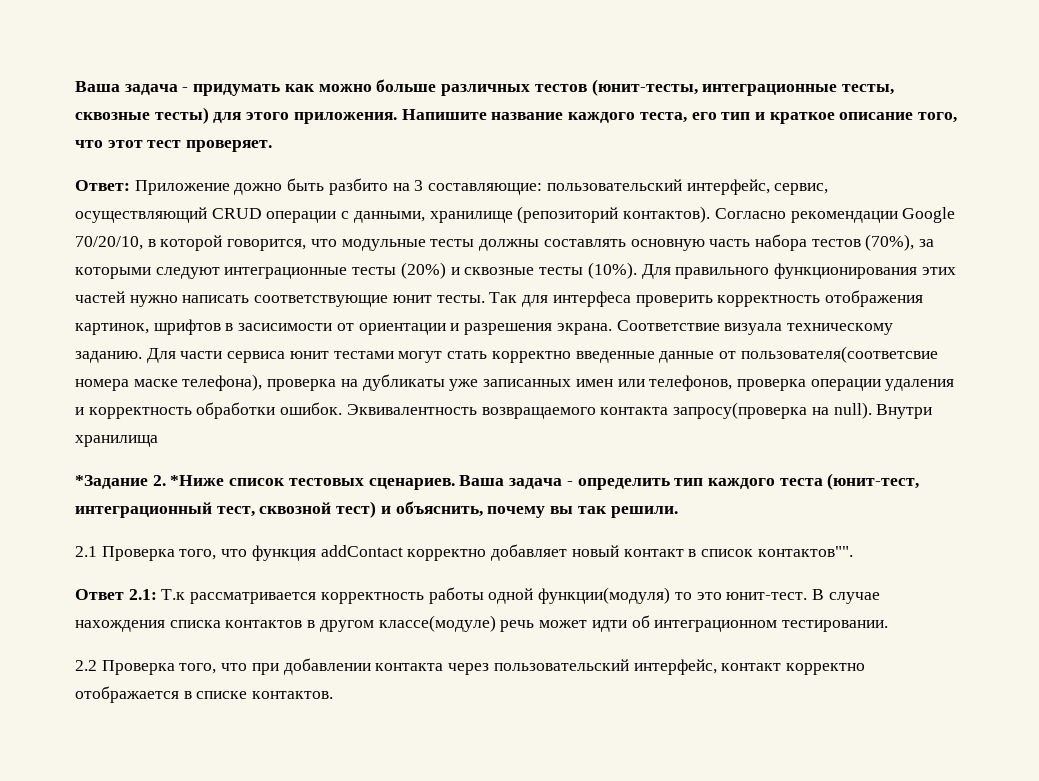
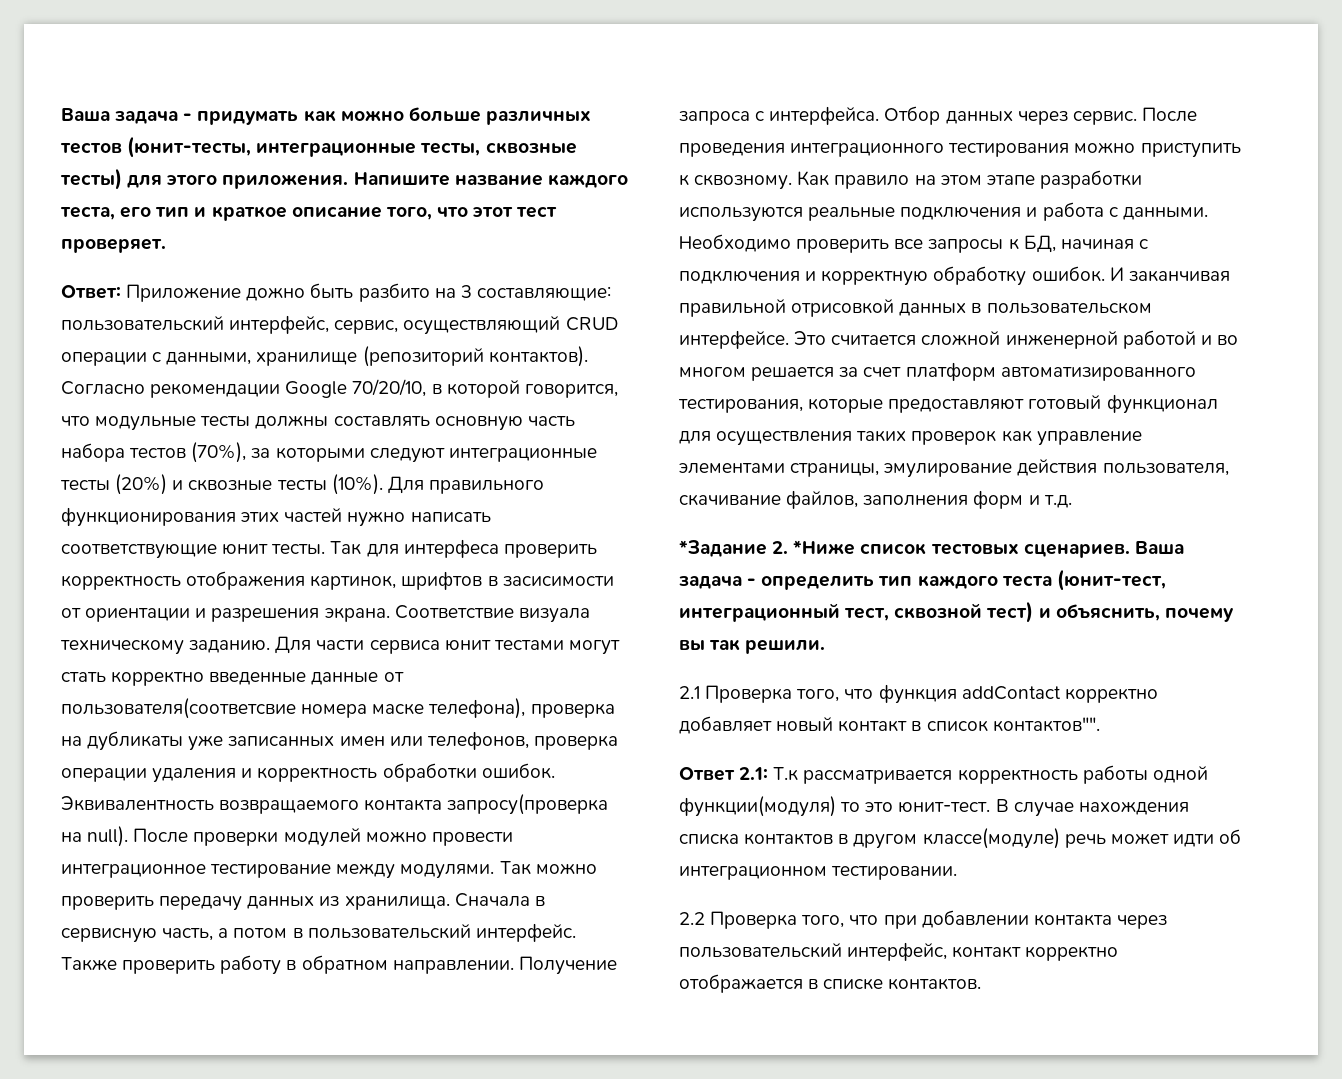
[876,404,933,419] [75,435,158,447] Внутри хранилища -> [133,828,513,847] [61,861,597,879] [61,893,545,911] [61,923,576,943] [61,955,617,975] [679,106,1197,125] [679,142,1241,158] [679,170,1142,190] [679,202,1208,222] [679,234,1149,253] [679,266,1230,286] [679,299,1152,317] [679,330,1238,349] [679,362,1196,381] [678,394,1218,414] [679,430,1142,446] [679,459,1229,478] [679,490,1072,509] После проверки модулей можно провести интеграционное тестирование между модулями. Так можно проверить передачу данных из хранилища. Сначала в сервисную часть, а потом в пользовательский интерфейс. Также проверить работу в обратном направлении. Получение запроса с интерфейса. Отбор данных через сервис. После проведения интеграционного тестирования можно приступить к сквозному. Как правило на этом этапе разработки используются реальные подключения и работа с данными. Необходимо проверить все запросы к БД, начиная с подключения и корректную обработку ошибок. И заканчивая правильной отрисовкой данных в пользовательском интерфейсе. Это считается сложной инженерной работой и во многом решается за счет платформ автоматизированного тестирования, которые предоставляют готовый функционал для осуществления таких проверок как управление элементами страницы, эмулирование действия пользователя, скачивание файлов, заполнения форм и т.д.

